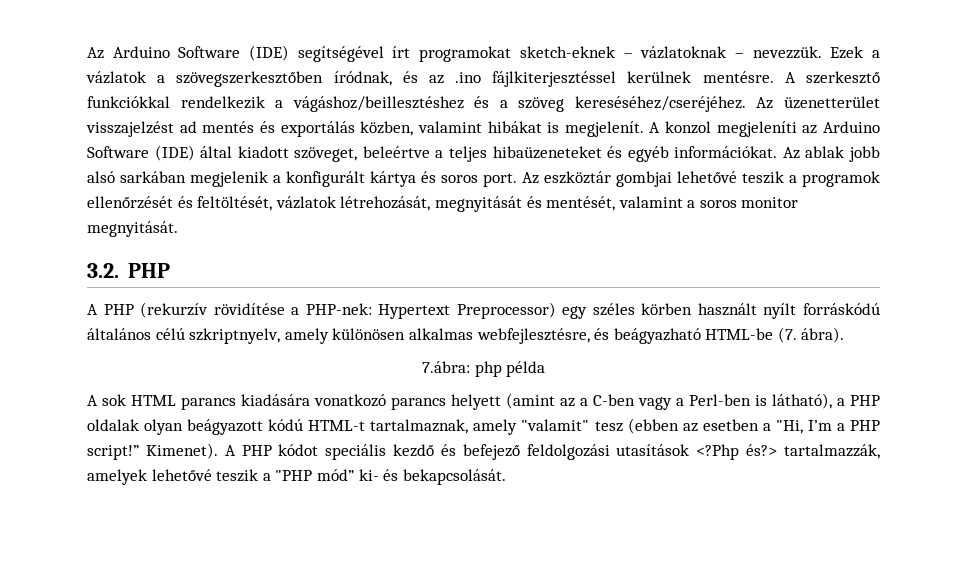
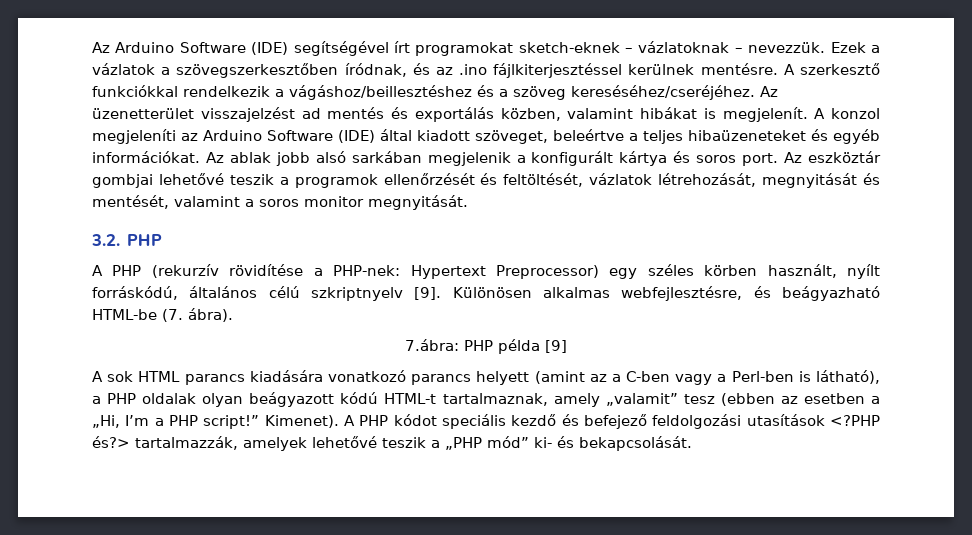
[697,303,880,319] [87,328,406,344] használt nyílt forráskódú általános célú szkriptnyelv, amely különösen -> [767,264,880,279] [92,286,532,301] használt, nyílt forráskódú, általános célú szkriptnyelv [9]. Különösen
[474,361,502,377] php -> [464,340,493,351] PHP
(546, 369) none -> [545,340,567,353] [9]
[521,419,590,431] "valamit" -> [605,393,678,406] „valamit”
[775,420,803,434] "Hi, -> [92,415,120,428] „Hi,
[696,444,740,460] <?Php -> [830,415,880,426] <?PHP
[275,470,313,481] "PHP -> [445,437,482,450] „PHP

